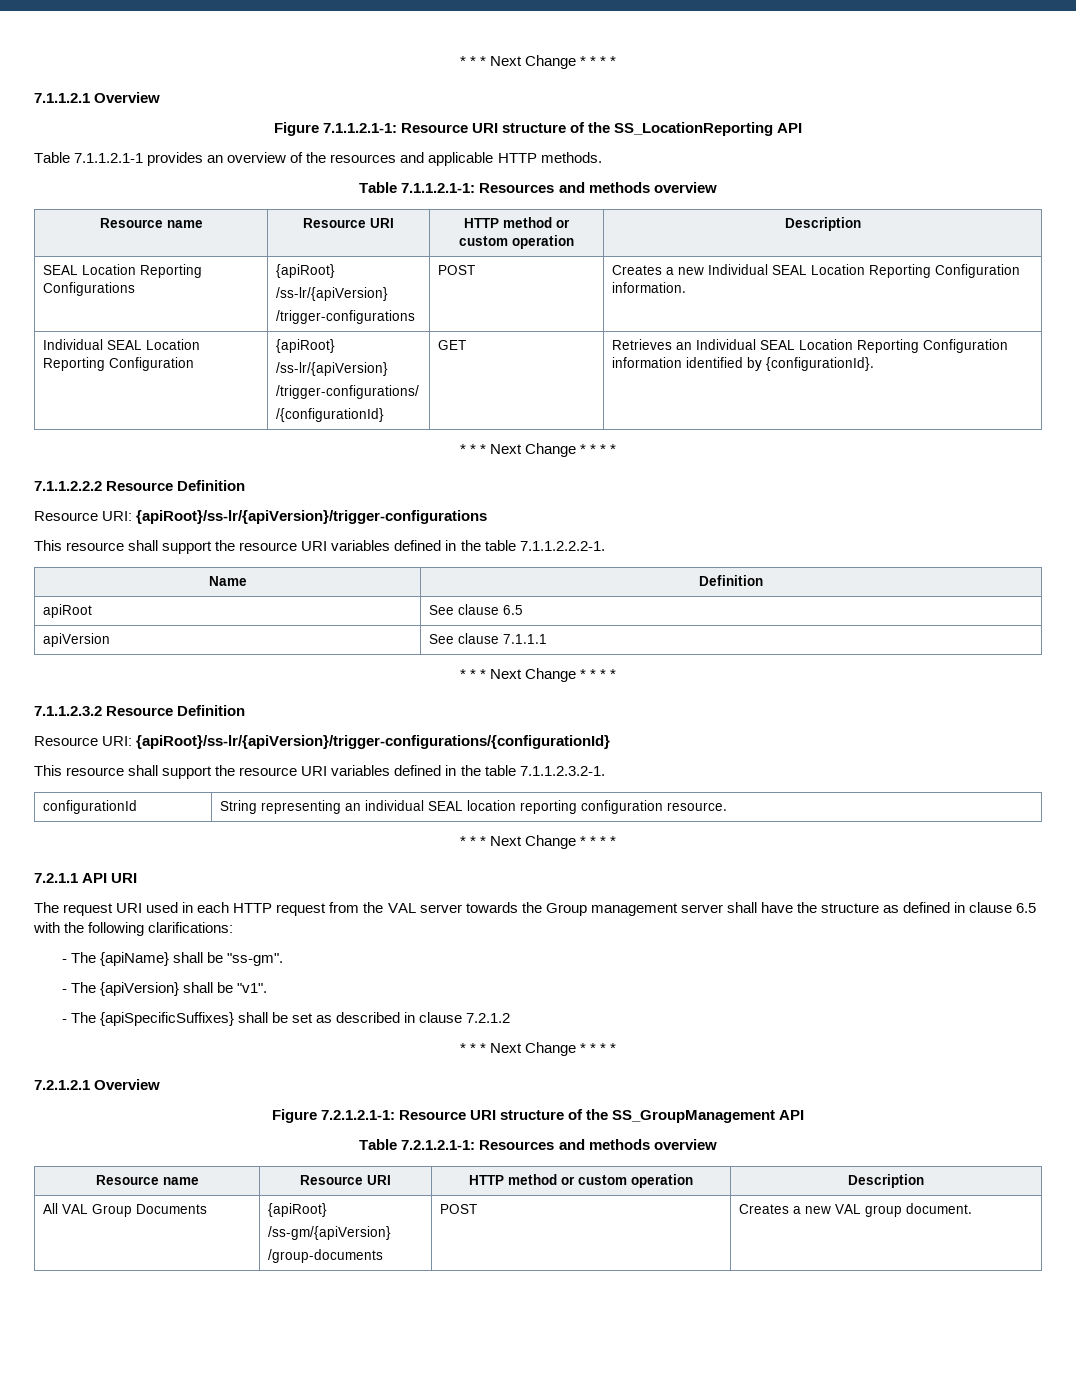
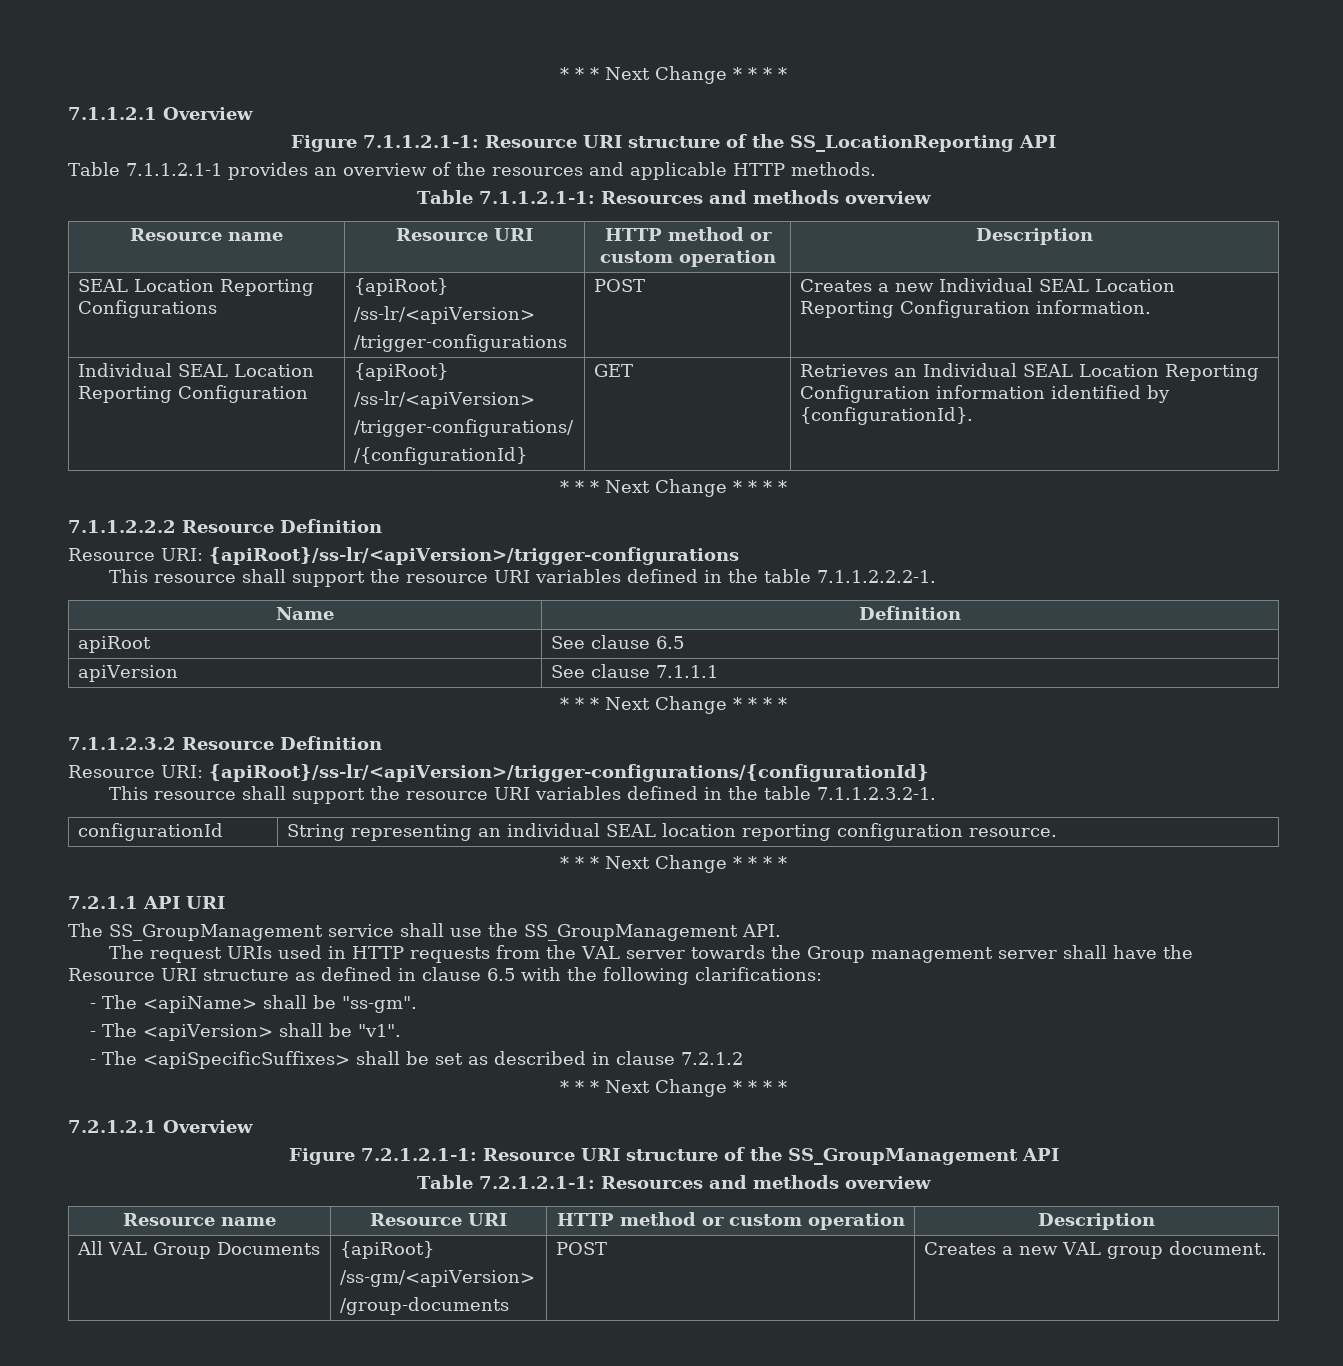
[276,287,389,301] /ss-lr/{apiVersion} -> [354,306,536,324] /ss-lr/<apiVersion>
[276,362,389,376] /ss-lr/{apiVersion} -> [354,391,536,409] /ss-lr/<apiVersion>
[136,510,488,524] {apiRoot}/ss-lr/{apiVersion}/trigger-configurations -> [209,547,739,565] {apiRoot}/ss-lr/<apiVersion>/trigger-configurations
[136,735,611,749] {apiRoot}/ss-lr/{apiVersion}/trigger-configurations/{configurationId} -> [209,764,929,782] {apiRoot}/ss-lr/<apiVersion>/trigger-configurations/{configurationId}
(138, 878) none -> [68,923,781,941] // The SS_GroupManagement service shall use the SS_GroupManagement API.
[116,903,143,913] URI -> [226,946,272,959] URIs
[197,902,327,916] each HTTP request -> [351,946,490,963] HTTP requests
(817, 907) none -> [68,968,197,981] Resource URI
[99,952,169,966] {apiName} -> [143,996,258,1013] <apiName>
[99,982,179,996] {apiVersion} -> [143,1024,274,1041] <apiVersion>
[99,1012,234,1026] {apiSpecificSuffixes} -> [143,1051,351,1069] <apiSpecificSuffixes>
[268,1226,392,1240] /ss-gm/{apiVersion} -> [340,1270,536,1287] /ss-gm/<apiVersion>

